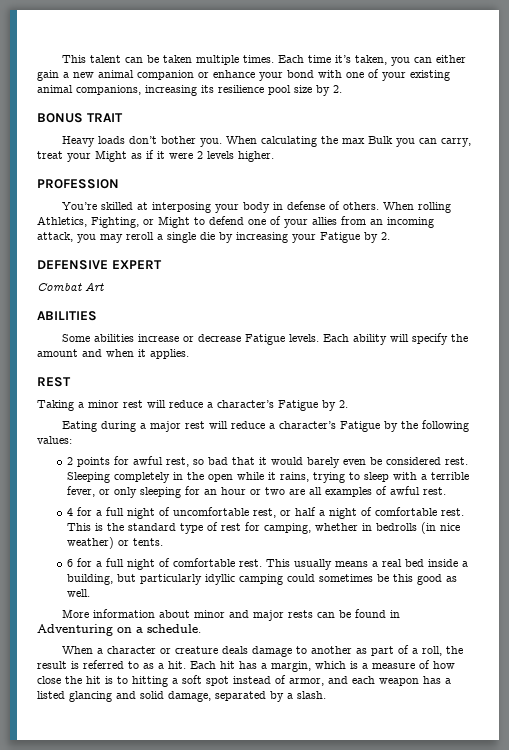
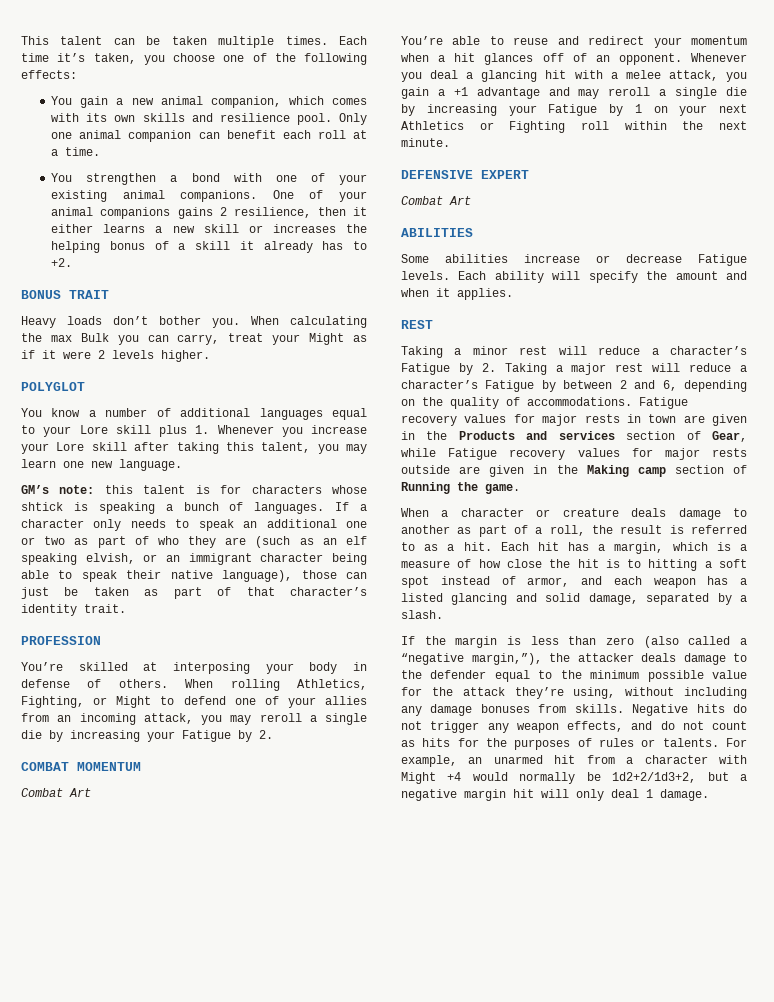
[414,55,467,63] [37,70,283,81] can either gain a new animal companion or enhance your -> [173,53,367,65] [21,70,77,79] [51,96,367,108] [51,113,367,125] [51,130,367,142] [51,147,101,156] [51,173,178,185] choose one of the following effects: // You gain a new animal companion, which comes with its own skills and resilience pool. Only one animal companion can benefit each roll at a time. // You strengthen a
[76,85,342,96] companions, increasing its resilience pool size by 2. -> [180,190,368,202] [51,207,367,219] [51,224,367,233] [51,241,368,253] [51,258,73,267] companions. One of your animal companions gains 2 resilience, then it either learns a new skill or increases the helping bonus of a skill it already has to +2.
(274, 156) none -> [21,382,85,391] [21,408,367,420] [21,425,367,437] [21,442,367,454] [21,459,182,471] [21,485,367,494] [21,502,367,514] [21,519,367,531] [21,536,368,548] [21,553,367,565] [21,570,367,582] [21,587,367,599] [21,604,126,616] // POLYGLOT // You know a number of additional languages equal to your Lore skill plus 1. Whenever you increase your Lore skill after taking this talent, you may learn one new language. // GM’s note: this talent is for characters whose shtick is speaking a bunch of languages. If a character only needs to speak an additional one or two as part of who they are (such as an elf speaking elvish, or an immigrant character being able to speak their native language), those can just be taken as part of that character’s identity trait.
(390, 236) none -> [21,762,141,771] [21,788,91,797] [401,36,747,48] [401,53,747,65] [401,70,747,82] [401,87,747,99] [401,104,747,116] [401,121,747,133] [401,138,450,147] // COMBAT MOMENTUM // Combat Art // You’re able to reuse and redirect your momentum when a hit glances off of an opponent. Whenever you deal a glancing hit with a melee attack, you gain a +1 advantage and may reroll a single die by increasing your Fatigue by 1 on your next Athletics or Fighting roll within the next minute.
[62,421,137,432] // Eating during -> [504,363,547,375] Taking
[401,420,470,432] [37,436,72,444] [67,456,469,468] [67,472,470,483] [67,486,447,498] [67,507,465,519] [67,522,461,534] [67,537,164,549] [67,558,469,570] [67,574,458,585] [67,589,91,597] [62,609,401,621] [37,624,201,636] the following values: // 2 points for awful rest, so bad that it would barely even be considered rest. Sleeping completely in the open while it rains, trying to sleep with a terrible fever, or only sleeping for an hour or two are all examples of awful rest. // 4 for a full night of uncomfortable rest, or half a night of comfortable rest. This is the standard type of rest for camping, whether in bedrolls (in nice weather) or tents. // 6 for a full night of comfortable rest. This usually means a real bed inside a building, but particularly idyllic camping could sometimes be this good as well. // More information about minor and major rests can be found in Adventuring on a schedule. -> [563,380,747,392] [401,397,688,409] [401,414,747,426] [401,431,747,442] [401,448,747,460] [401,465,747,477] [401,482,520,494] between 2 and 6, depending on the quality of accommodations. Fatigue recovery values for major rests in town are given in the Products and services section of Gear, while Fatigue recovery values for major rests outside are given in the Making camp section of Running the game.
(326, 695) none -> [401,636,747,648] [401,653,747,665] [401,670,747,682] [401,687,747,699] [401,704,747,716] [401,721,747,733] [401,738,747,750] [401,755,747,767] [401,772,747,784] [401,789,709,801] // If the margin is less than zero (also called a “negative margin,”), the attacker deals damage to the defender equal to the minimum possible value for the attack they’re using, without including any damage bonuses from skills. Negative hits do not trigger any weapon effects, and do not count as hits for the purposes of rules or talents. For example, an unarmed hit from a character with Might +4 would normally be 1d2+2/1d3+2, but a negative margin hit will only deal 1 damage.

